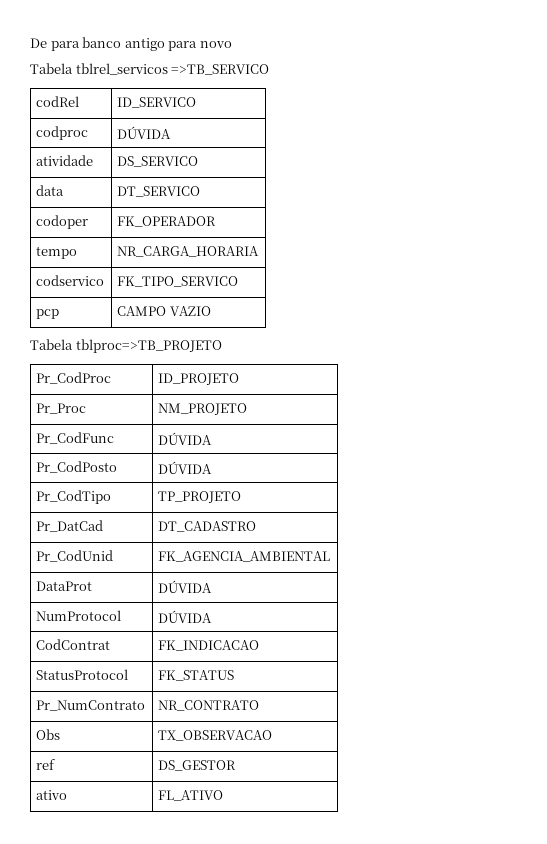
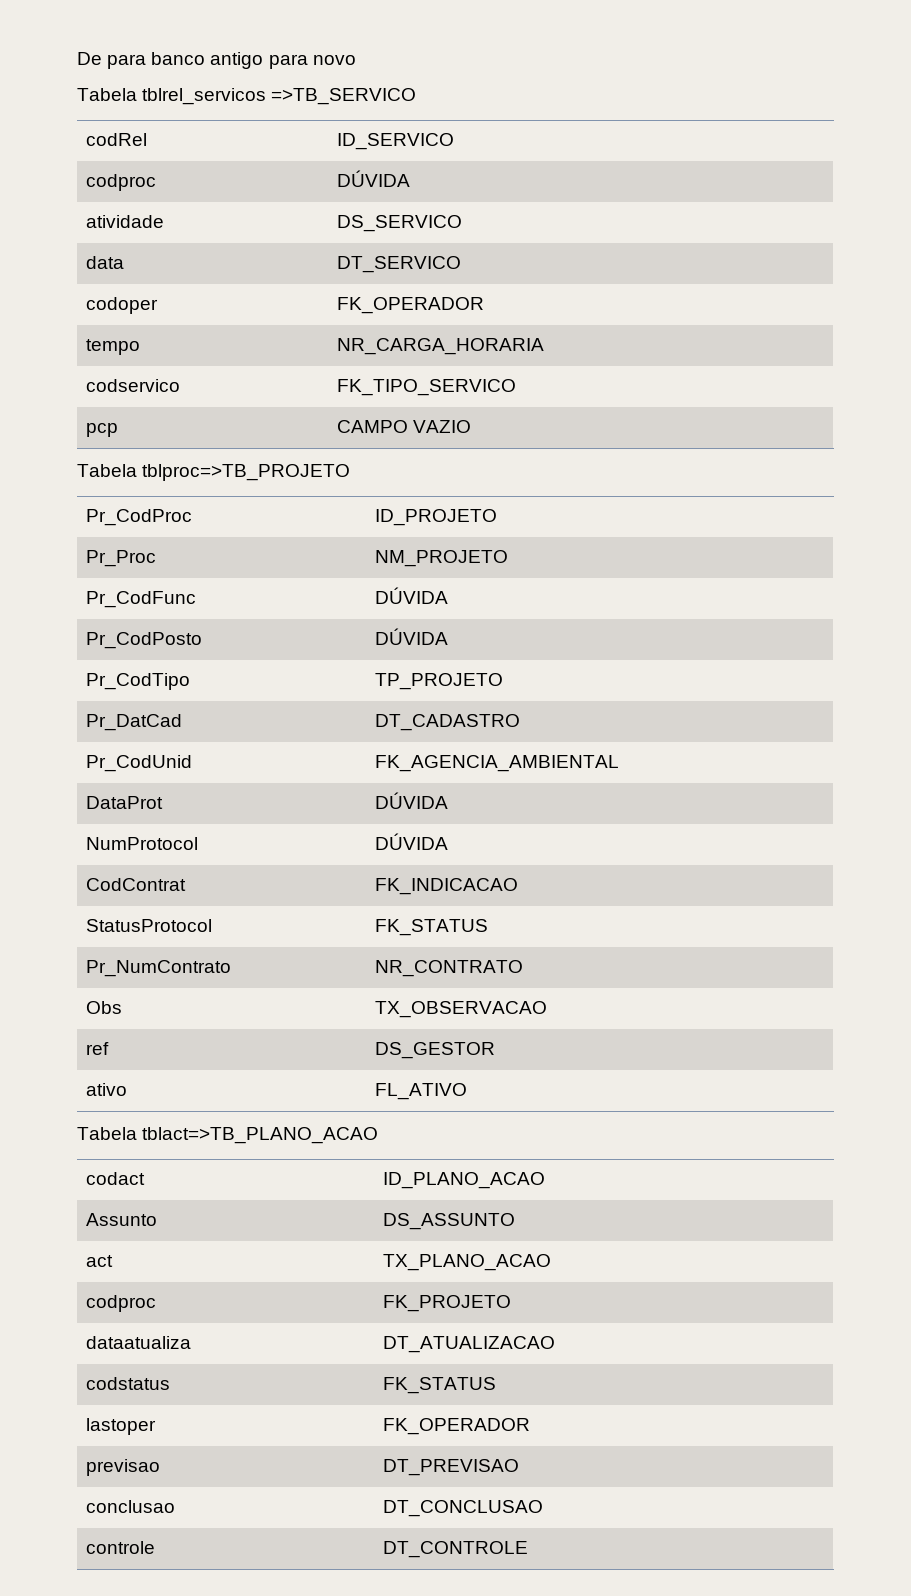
(224, 795) none -> [77,1127,379,1144] [85,1172,145,1185] [382,1172,545,1189] [85,1213,157,1226] [382,1213,515,1230] [85,1255,113,1267] [382,1254,551,1271] [85,1295,156,1312] [382,1295,511,1312] [85,1336,191,1349] [382,1336,555,1353] [85,1377,170,1390] [382,1377,496,1394] [85,1418,156,1435] [382,1418,530,1435] [85,1459,160,1476] [382,1459,519,1476] [85,1500,175,1513] [382,1500,543,1517] [85,1541,155,1554] [382,1541,528,1558] // Tabela tblact=>TB_PLANO_ACAO // codact | ID_PLANO_ACAO // Assunto | DS_ASSUNTO // act | TX_PLANO_ACAO // codproc | FK_PROJETO // dataatualiza | DT_ATUALIZACAO // codstatus | FK_STATUS // lastoper | FK_OPERADOR // previsao | DT_PREVISAO // conclusao | DT_CONCLUSAO // controle | DT_CONTROLE

